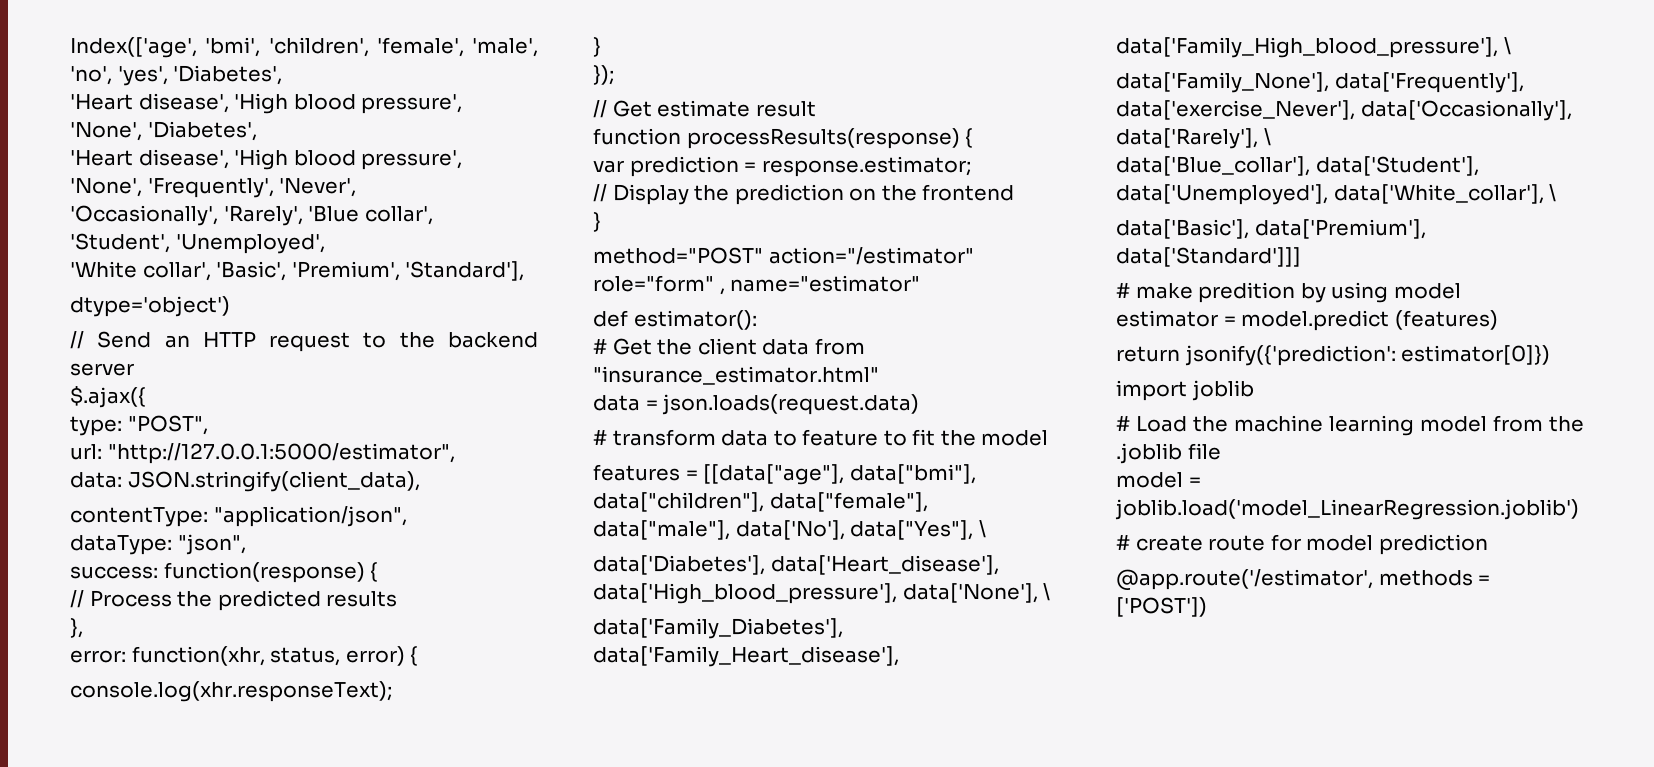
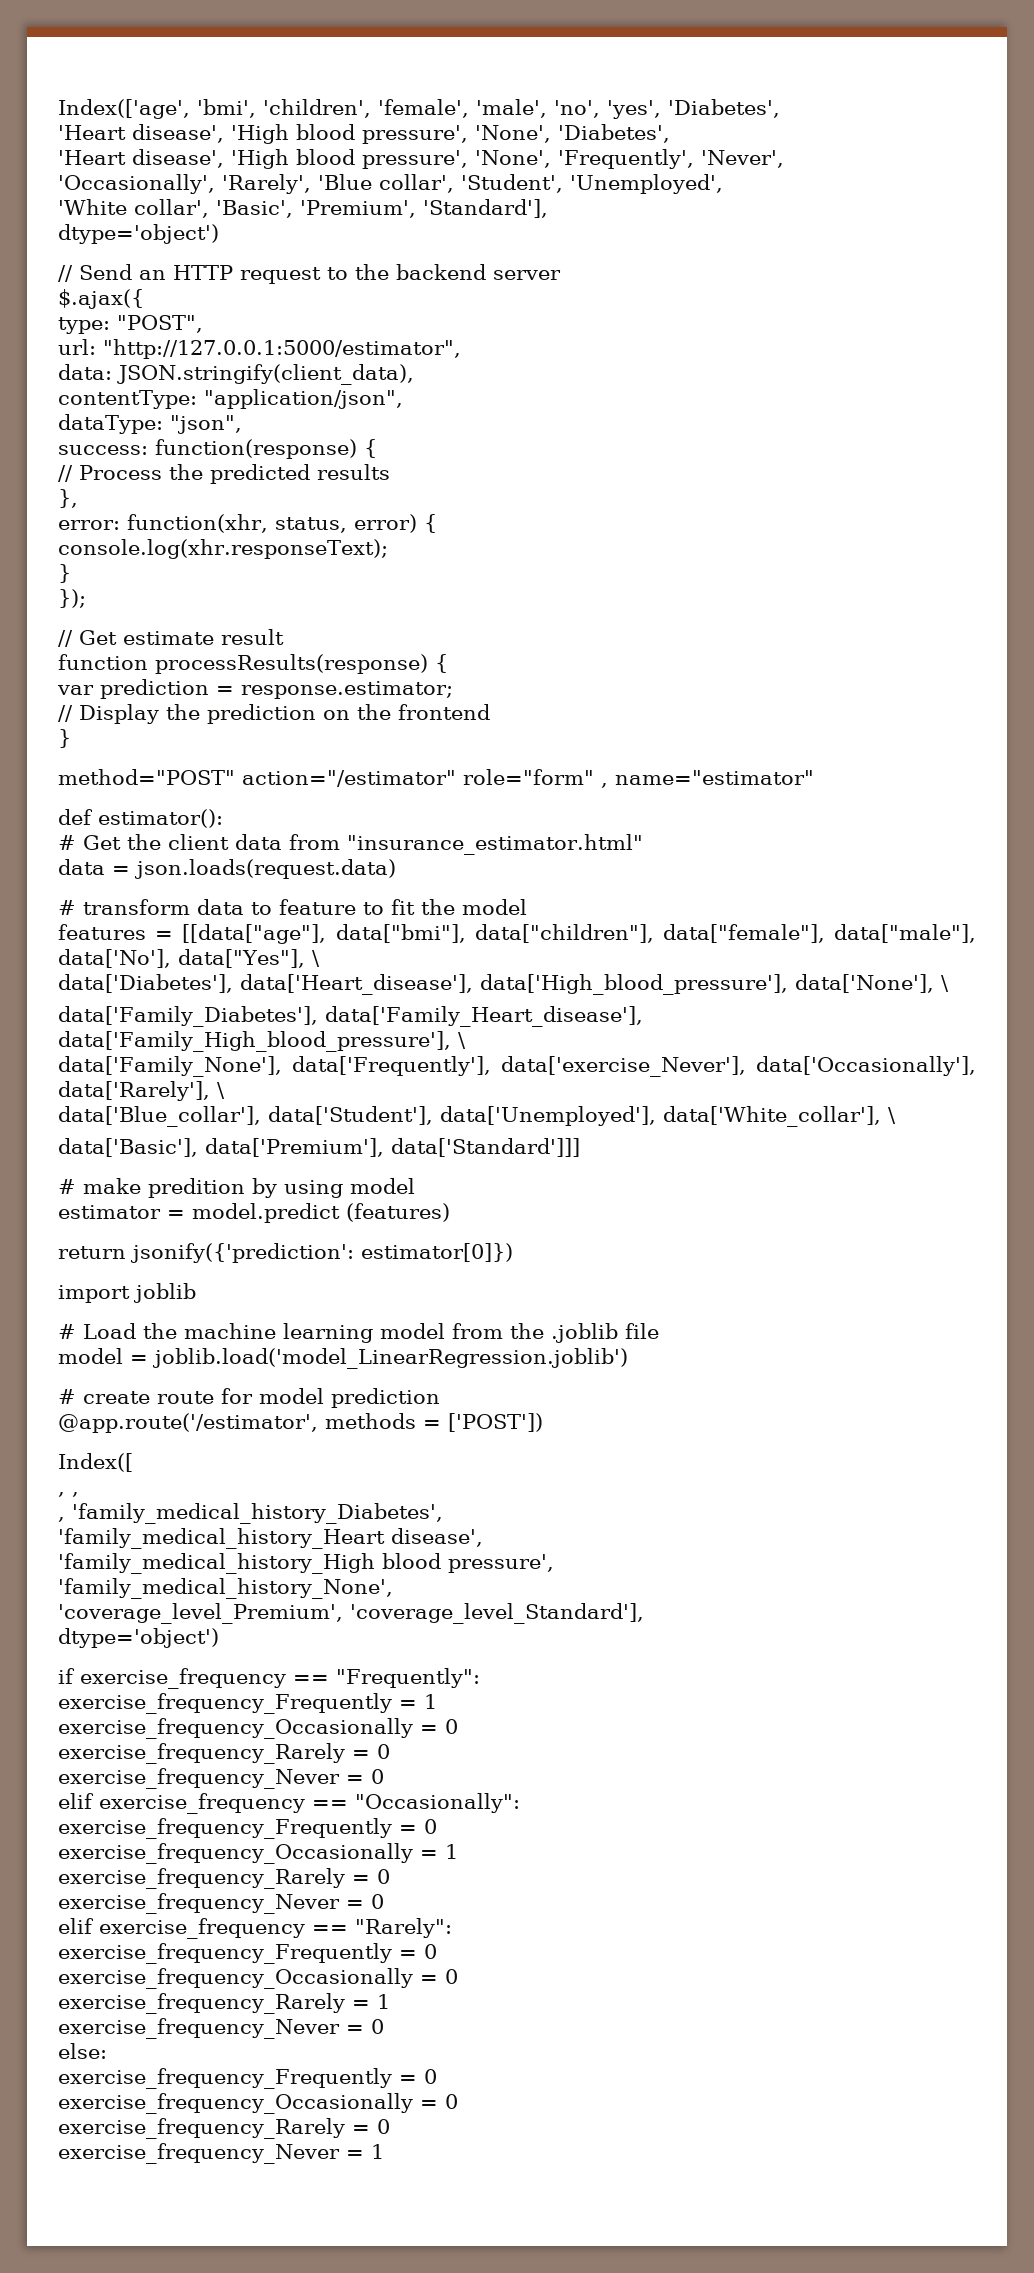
(1207, 607) none -> [58,1453,133,1472] [58,1492,79,1497] [58,1503,443,1524] [58,1528,483,1549] [58,1553,554,1574] [58,1578,393,1599] [58,1603,644,1624] [58,1628,219,1648] [58,1668,480,1689] [58,1693,437,1714] [58,1718,458,1739] [58,1743,390,1764] [58,1768,384,1789] [58,1793,520,1814] [58,1818,437,1839] [58,1843,458,1864] [58,1868,390,1889] [58,1893,384,1914] [58,1918,452,1939] [58,1943,437,1964] [58,1968,458,1989] [58,1993,390,2014] [58,2018,384,2039] [58,2043,107,2059] [58,2068,437,2089] [58,2093,458,2114] [58,2118,390,2139] [58,2143,384,2164] // Index([ // , , // , 'family_medical_history_Diabetes', // 'family_medical_history_Heart disease', // 'family_medical_history_High blood pressure', // 'family_medical_history_None', // 'coverage_level_Premium', 'coverage_level_Standard'], // dtype='object') // if exercise_frequency == "Frequently": // exercise_frequency_Frequently = 1 // exercise_frequency_Occasionally = 0 // exercise_frequency_Rarely = 0 // exercise_frequency_Never = 0 // elif exercise_frequency == "Occasionally": // exercise_frequency_Frequently = 0 // exercise_frequency_Occasionally = 1 // exercise_frequency_Rarely = 0 // exercise_frequency_Never = 0 // elif exercise_frequency == "Rarely": // exercise_frequency_Frequently = 0 // exercise_frequency_Occasionally = 0 // exercise_frequency_Rarely = 1 // exercise_frequency_Never = 0 // else: // exercise_frequency_Frequently = 0 // exercise_frequency_Occasionally = 0 // exercise_frequency_Rarely = 0 // exercise_frequency_Never = 1

